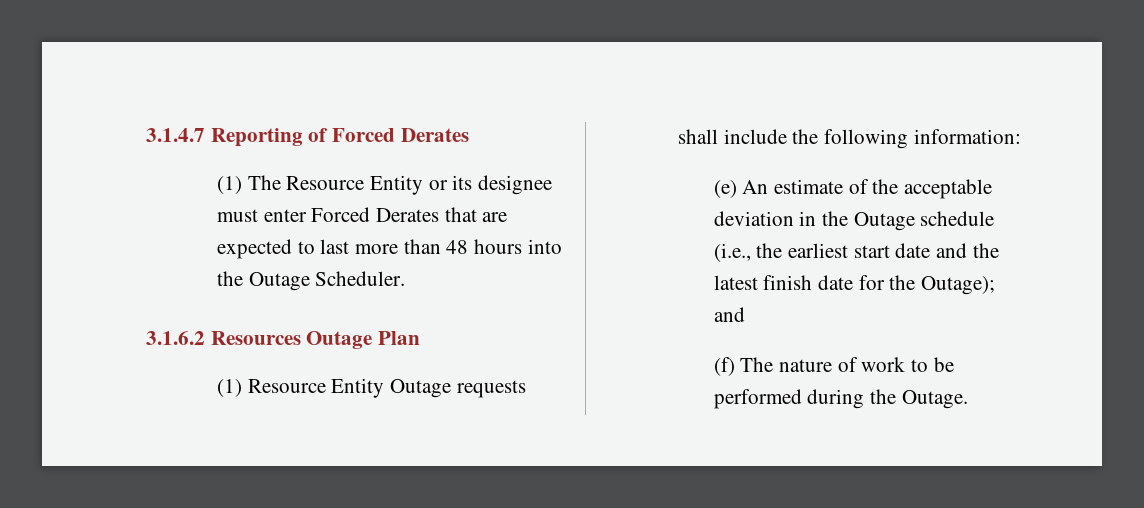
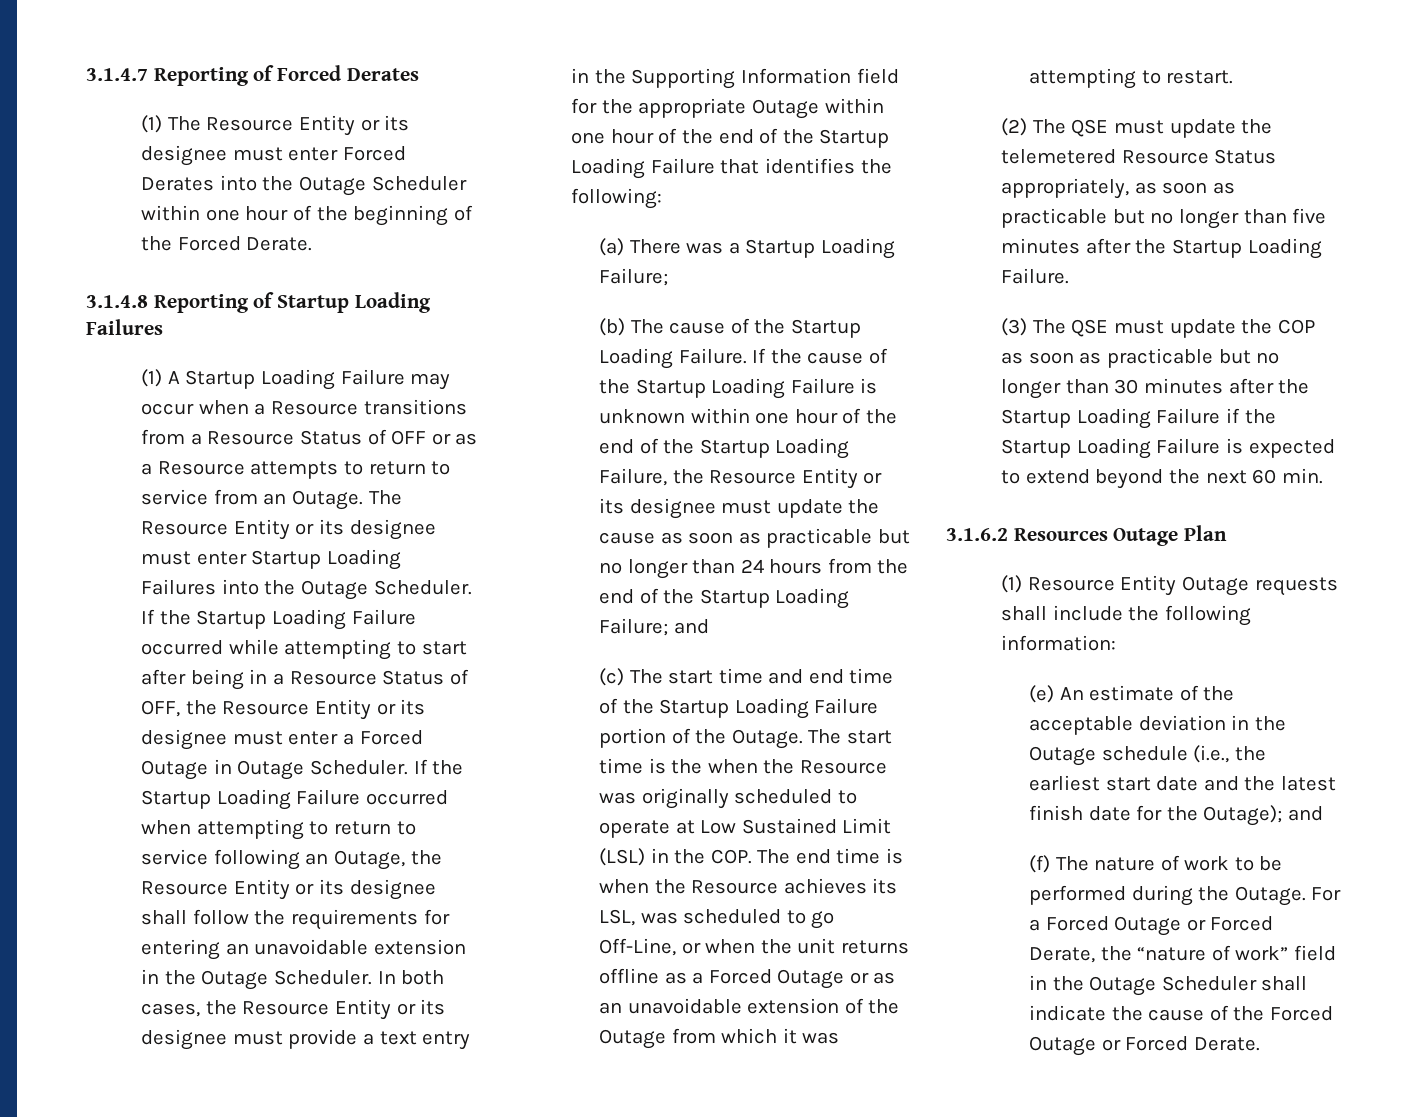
[444,207,508,222] [217,239,562,259] [217,271,406,291] that are expected to last more than 48 hours into the Outage Scheduler. -> [219,175,467,196] [141,205,473,226] [141,236,313,251] [86,292,431,313] [86,319,163,335] [141,369,451,390] [141,399,467,415] [141,429,478,445] [141,461,451,479] [141,489,402,510] [141,519,436,540] [141,549,401,570] [141,579,472,600] [141,609,416,630] [141,639,467,660] [141,669,469,690] [141,699,426,720] [141,729,423,750] [141,759,464,780] [141,789,448,810] [141,819,416,840] [141,849,442,870] [141,879,436,900] [141,909,450,930] [141,939,466,960] [141,969,445,990] [141,999,446,1020] [141,1029,471,1050] [571,68,899,89] [571,98,884,119] [571,128,890,148] [571,158,892,179] [571,188,663,209] [599,238,895,259] [599,268,669,286] [599,318,861,338] [599,348,888,369] [599,378,878,399] [599,408,897,424] [599,438,850,459] [599,468,883,489] [599,498,880,519] [599,528,910,548] [599,558,909,579] [599,588,850,609] [599,618,709,636] [599,668,894,686] [599,698,879,719] [599,728,892,749] [599,758,887,774] [599,788,857,809] [599,818,892,838] [599,848,903,866] [599,878,898,894] [599,909,835,929] [599,938,909,956] [599,968,896,989] [599,998,900,1014] [599,1028,840,1049] [1029,68,1234,89] [1001,118,1273,138] [1001,149,1277,164] [1001,178,1235,199] [1001,208,1327,229] [1001,238,1322,259] [1001,268,1070,284] [1001,318,1315,338] [1001,348,1280,368] [1001,378,1310,399] [1001,408,1276,429] [1001,438,1335,459] [1001,468,1323,489] into the Outage Scheduler within one hour of the beginning of the Forced Derate. // 3.1.4.8 Reporting of Startup Loading Failures // (1) A Startup Loading Failure may occur when a Resource transitions from a Resource Status of OFF or as a Resource attempts to return to service from an Outage. The Resource Entity or its designee must enter Startup Loading Failures into the Outage Scheduler. If the Startup Loading Failure occurred while attempting to start after being in a Resource Status of OFF, the Resource Entity or its designee must enter a Forced Outage in Outage Scheduler. If the Startup Loading Failure occurred when attempting to return to service following an Outage, the Resource Entity or its designee shall follow the requirements for entering an unavoidable extension in the Outage Scheduler. In both cases, the Resource Entity or its designee must provide a text entry in the Supporting Information field for the appropriate Outage within one hour of the end of the Startup Loading Failure that identifies the following: // (a) There was a Startup Loading Failure; // (b) The cause of the Startup Loading Failure. If the cause of the Startup Loading Failure is unknown within one hour of the end of the Startup Loading Failure, the Resource Entity or its designee must update the cause as soon as practicable but no longer than 24 hours from the end of the Startup Loading Failure; and // (c) The start time and end time of the Startup Loading Failure portion of the Outage. The start time is the when the Resource was originally scheduled to operate at Low Sustained Limit (LSL) in the COP. The end time is when the Resource achieves its LSL, was scheduled to go Off-Line, or when the unit returns offline as a Forced Outage or as an unavoidable extension of the Outage from which it was attempting to restart. // (2) The QSE must update the telemetered Resource Status appropriately, as soon as practicable but no longer than five minutes after the Startup Loading Failure. // (3) The QSE must update the COP as soon as practicable but no longer than 30 minutes after the Startup Loading Failure if the Startup Loading Failure is expected to extend beyond the next 60 min.
(968, 399) none -> [1311,887,1342,901] [1029,916,1274,936] [1029,945,1336,963] [1029,975,1308,996] [1029,1005,1333,1021] [1029,1036,1260,1056] For a Forced Outage or Forced Derate, the “nature of work” field in the Outage Scheduler shall indicate the cause of the Forced Outage or Forced Derate.

